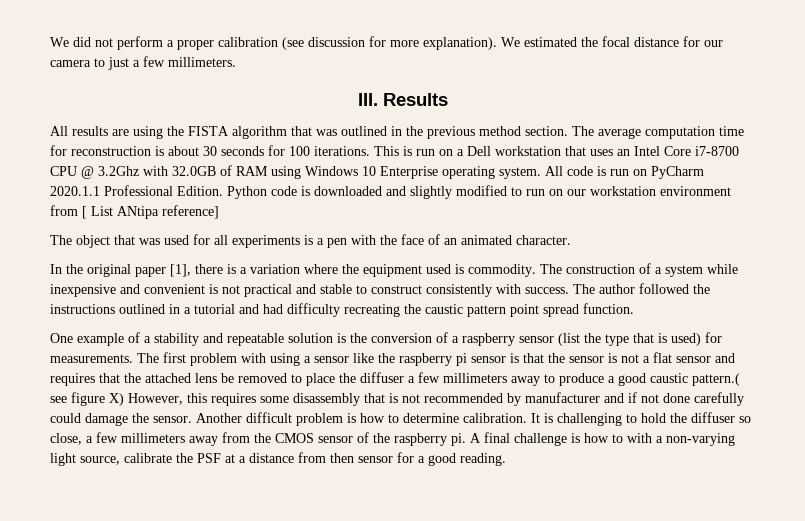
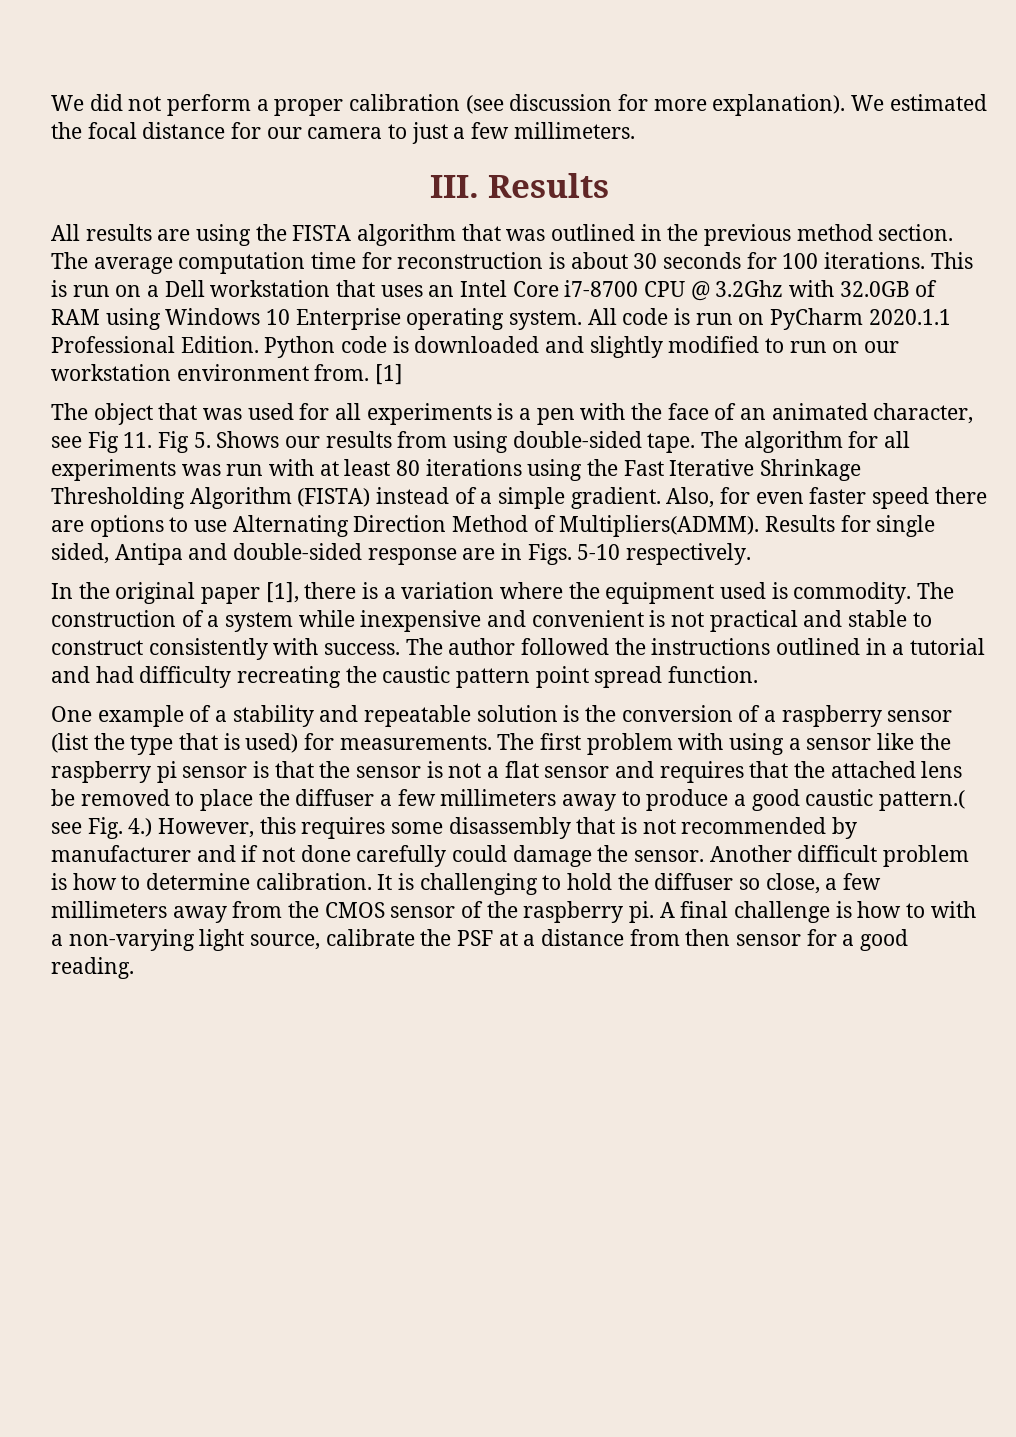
[50,205,219,219] from [ List ANtipa reference] -> [314,364,404,385] from. [1]
[516,235,571,245] character. -> [873,403,974,424] [51,431,911,453] [51,459,862,481] [51,487,987,509] [51,515,936,537] [51,543,752,565] character, see Fig 11. Fig 5. Shows our results from using double-sided tape. The algorithm for all experiments was run with at least 80 iterations using the Fast Iterative Shrinkage Thresholding Algorithm (FISTA) instead of a simple gradient. Also, for even faster speed there are options to use Alternating Direction Method of Multipliers(ADMM). Results for single sided, Antipa and double-sided response are in Figs. 5-10 respectively.
[71,392,124,406] figure X) -> [87,817,153,839] Fig. 4.)

